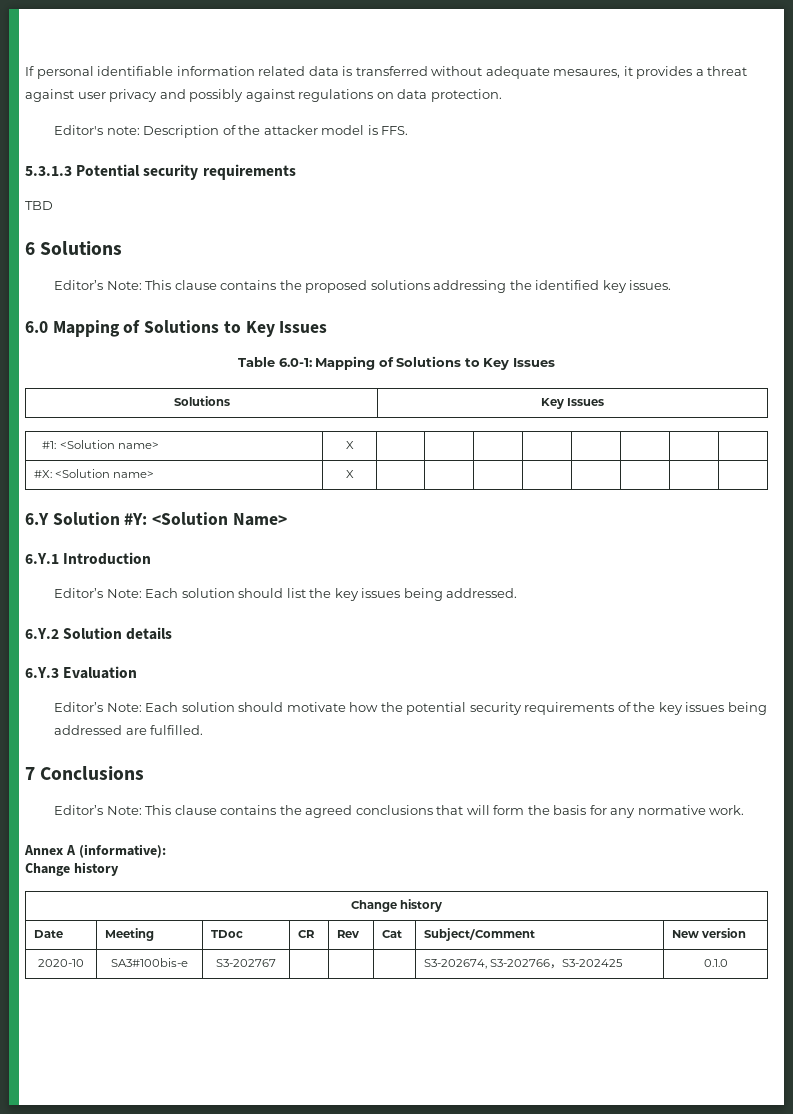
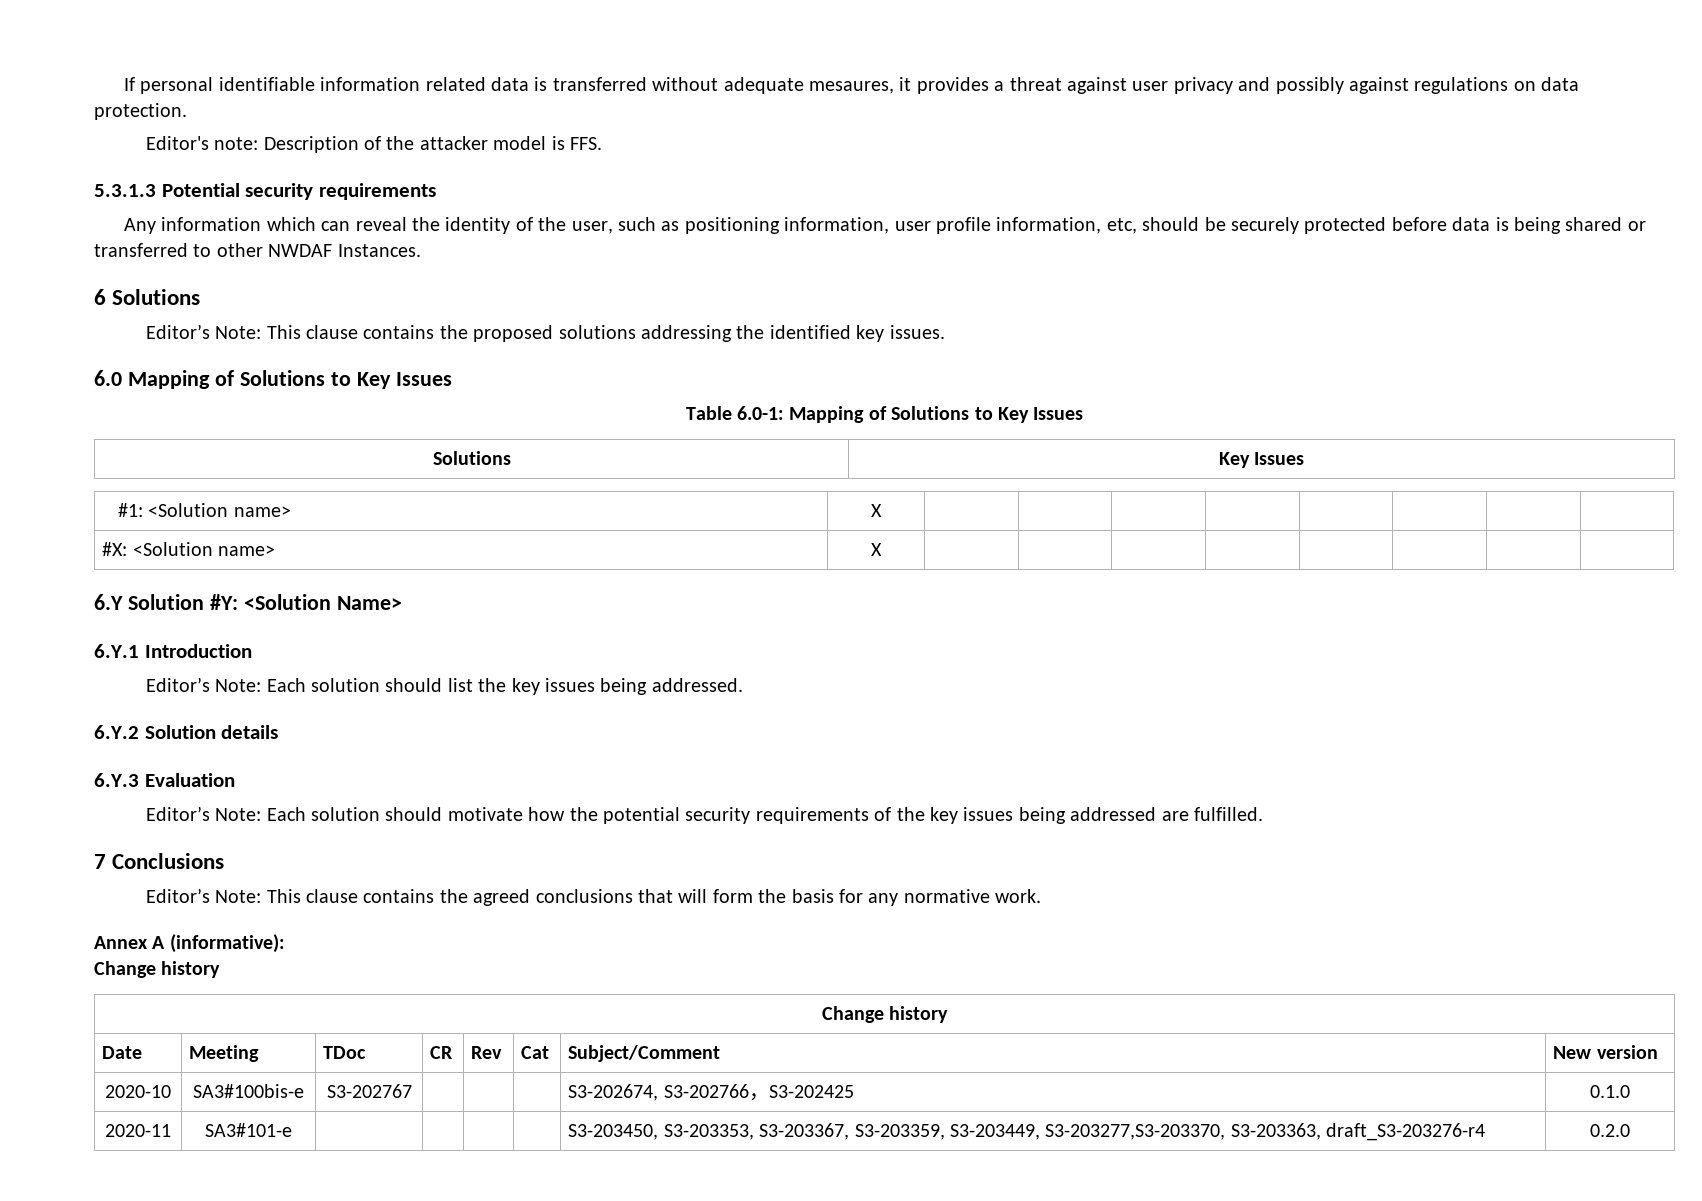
[25,201,53,210] TBD -> [123,217,1646,234] [94,243,421,257] Any information which can reveal the identity of the user, such as positioning information, user profile information, etc, should be securely protected before data is being shared or transferred to other NWDAF Instances.
(728, 963) none -> [105,1124,171,1137] [205,1123,292,1137] [568,1123,1486,1141] [1590,1124,1630,1137] // 2020-11 | SA3#101-e | | | | | S3-203450, S3-203353, S3-203367, S3-203359, S3-203449, S3-203277,S3-203370, S3-203363, draft_S3-203276-r4 | 0.2.0

